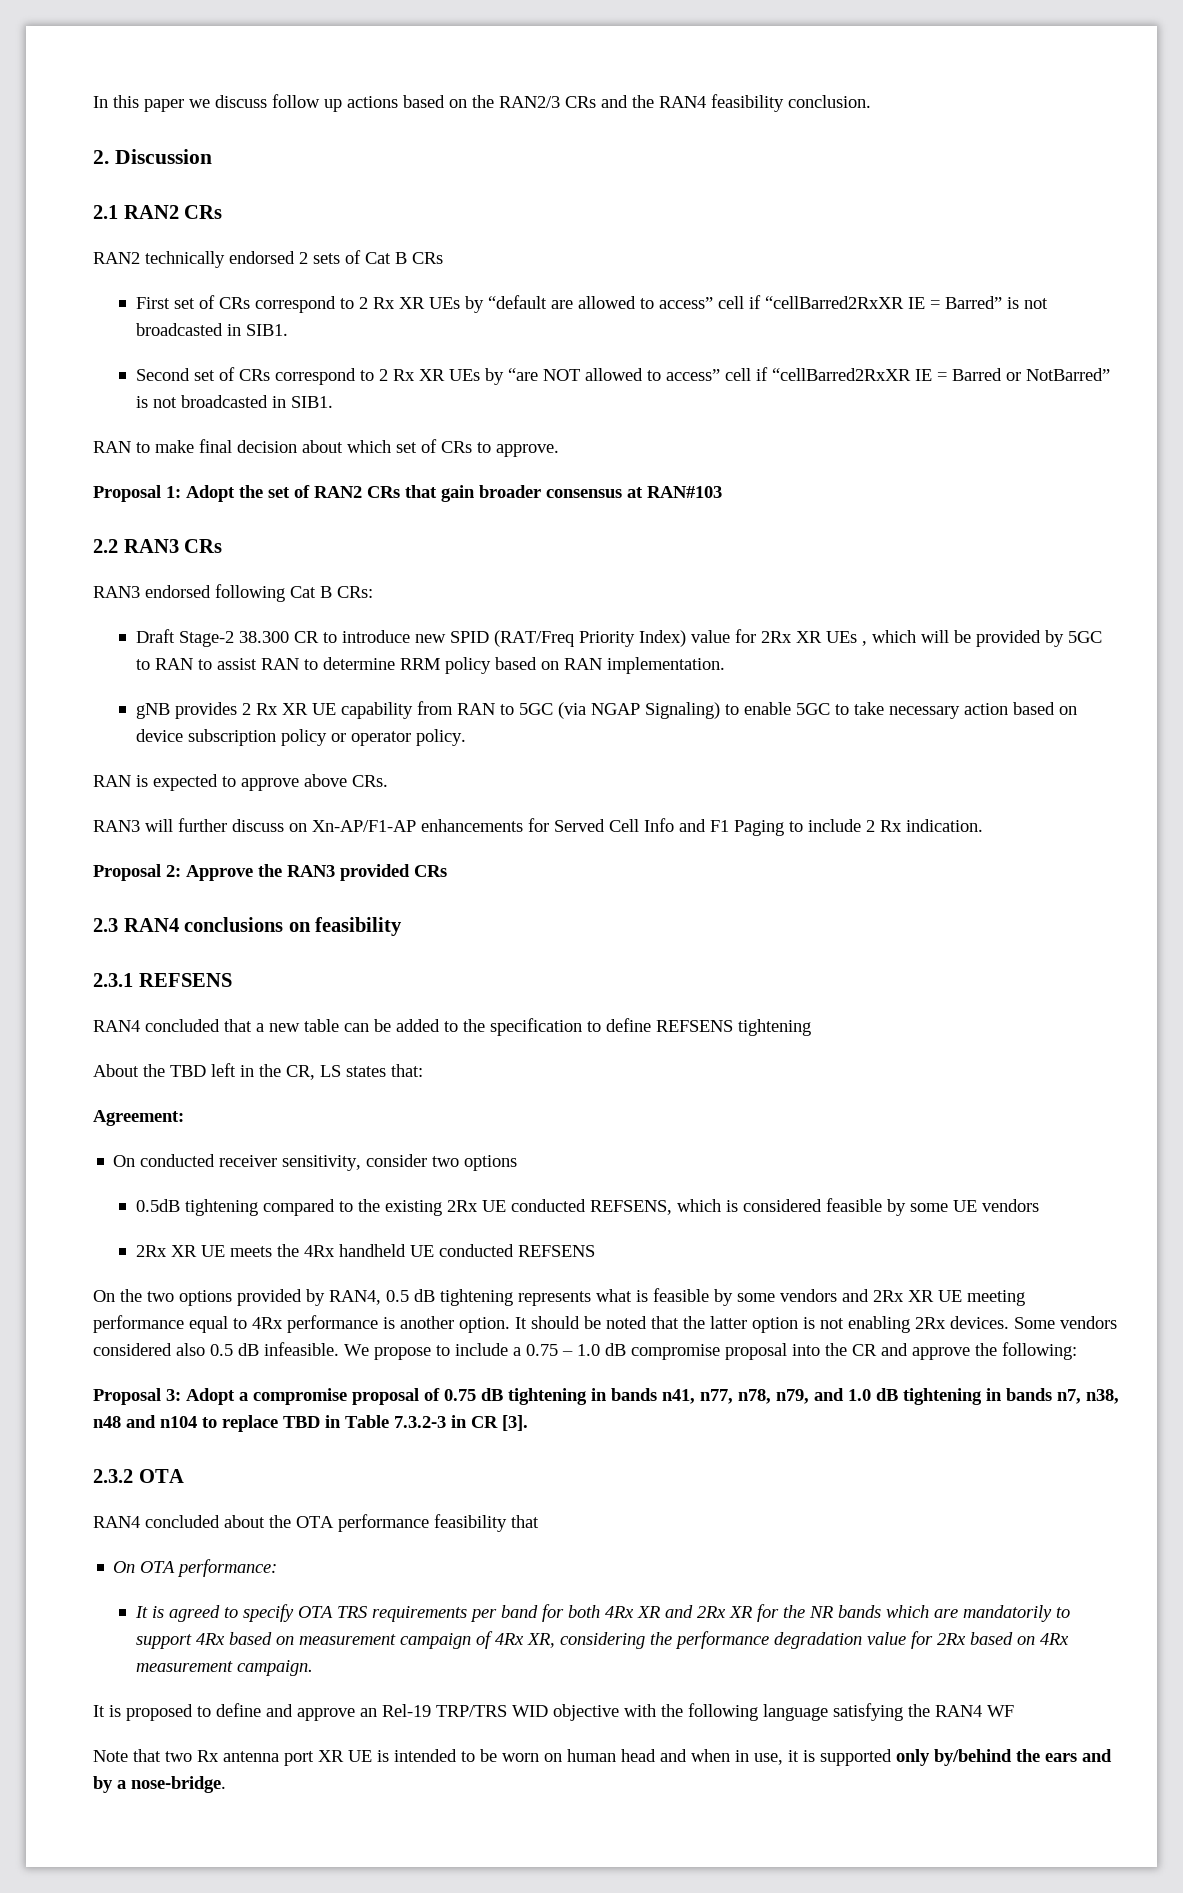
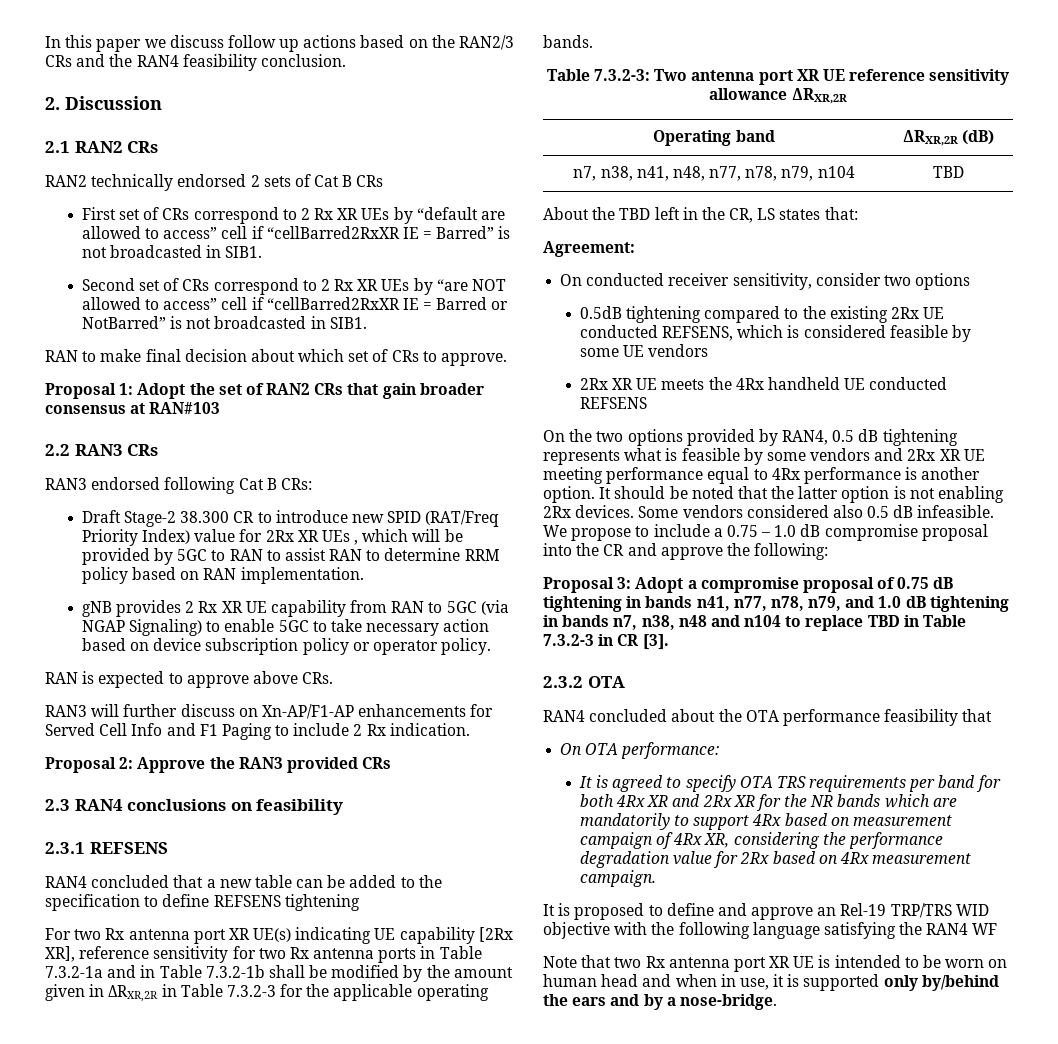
(811, 1027) none -> [45,927,513,944] [45,946,482,963] [45,965,513,982] [45,984,489,1002] [543,35,593,48] [546,69,1010,85] [709,88,847,104] [653,130,775,146] [902,130,995,146] [573,166,855,181] [933,166,964,178] // For two Rx antenna port XR UE(s) indicating UE capability [2Rx XR], reference sensitivity for two Rx antenna ports in Table 7.3.2-1a and in Table 7.3.2-1b shall be modified by the amount given in ΔRXR,2R in Table 7.3.2-3 for the applicable operating bands. // Table 7.3.2-3: Two antenna port XR UE reference sensitivity allowance ΔRXR,2R // Operating band | ΔRXR,2R (dB) // n7, n38, n41, n48, n77, n78, n79, n104 | TBD

